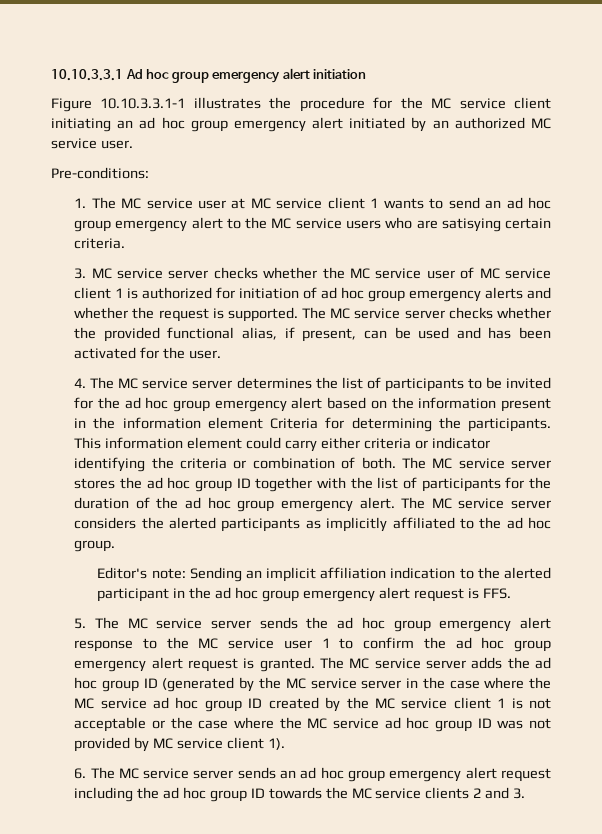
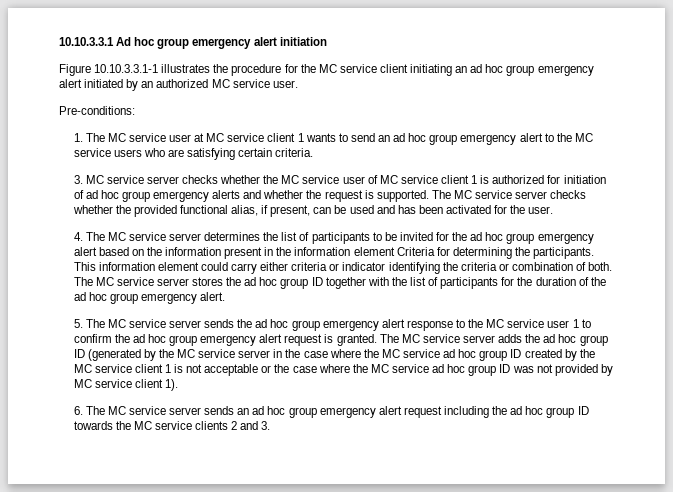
[441,218,501,232] satisying -> [187,148,236,160] satisfying
[401,497,551,509] [74,517,551,532] [74,540,116,552] [97,567,551,582] [97,587,511,602] The MC service server considers the alerted participants as implicitly affiliated to the ad hoc group. // Editor's note: Sending an implicit affiliation indication to the alerted participant in the ad hoc group emergency alert request is FFS. -> (226, 296) none

